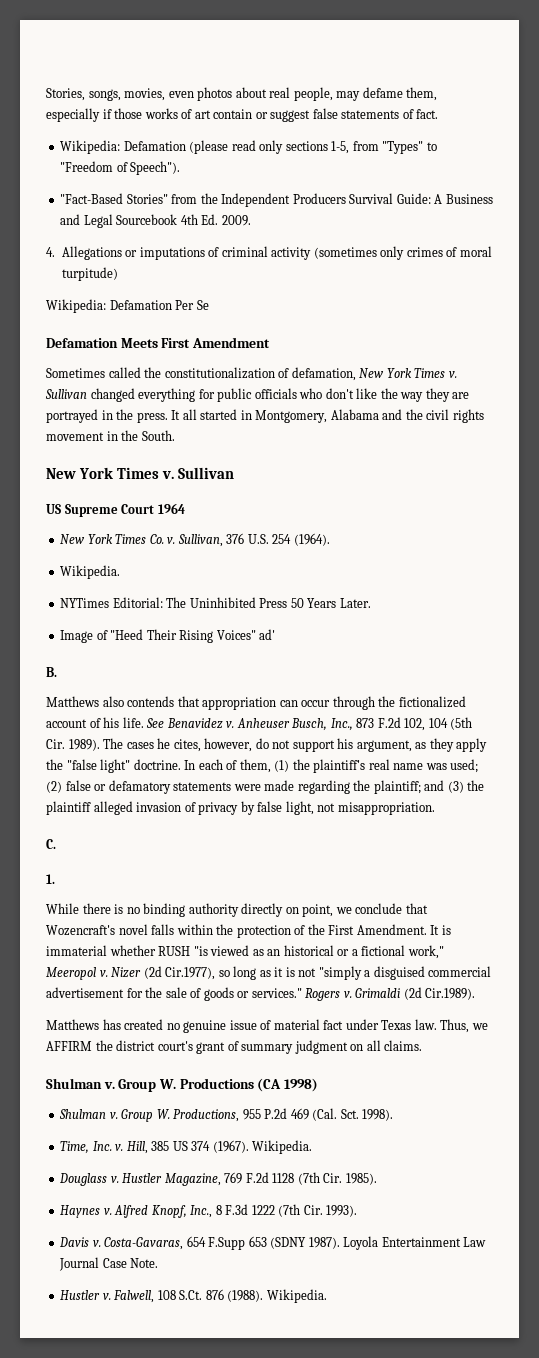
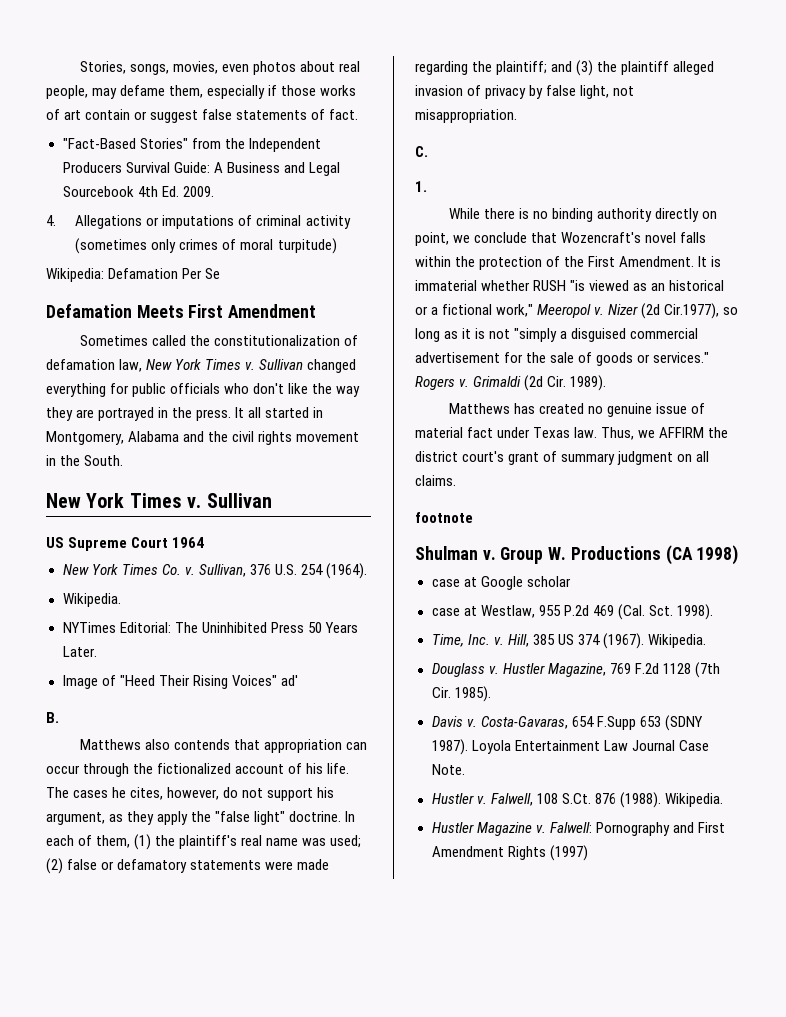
[60,140,437,154] [60,161,181,175] // Wikipedia: Defamation (please read only sections 1-5, from "Types" to "Freedom of Speech"). -> (359, 114) none
[291,367,356,381] defamation, -> [46,359,143,372] defamation law,
[146,717,473,731] [46,739,100,751] See Benavidez v. Anheuser Busch, Inc., 873 F.2d 102, 104 (5th Cir. 1989). -> (350, 768) none
[425,988,476,1000] Cir.1989). -> [547,375,607,391] Cir. 1989).
(423, 1045) none -> [415,512,473,523] // footnote
[59,1109,240,1122] Shulman v. Group W. Productions, -> [431,576,571,590] [431,605,535,618] case at Google scholar // case at Westlaw,
[60,1204,358,1218] // Haynes v. Alfred Knopf, Inc., 8 F.3d 1222 (7th Cir. 1993). -> (491, 694) none
(327, 1296) none -> [431,822,725,836] [431,845,588,861] // Hustler Magazine v. Falwell: Pornography and First Amendment Rights (1997)

